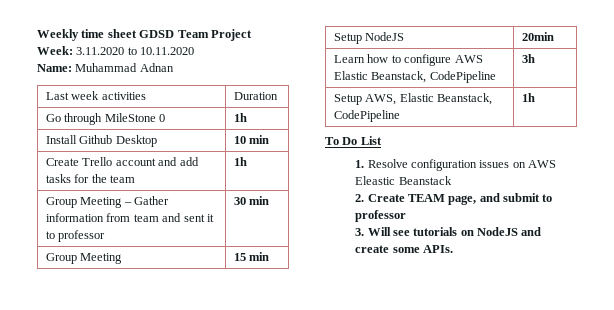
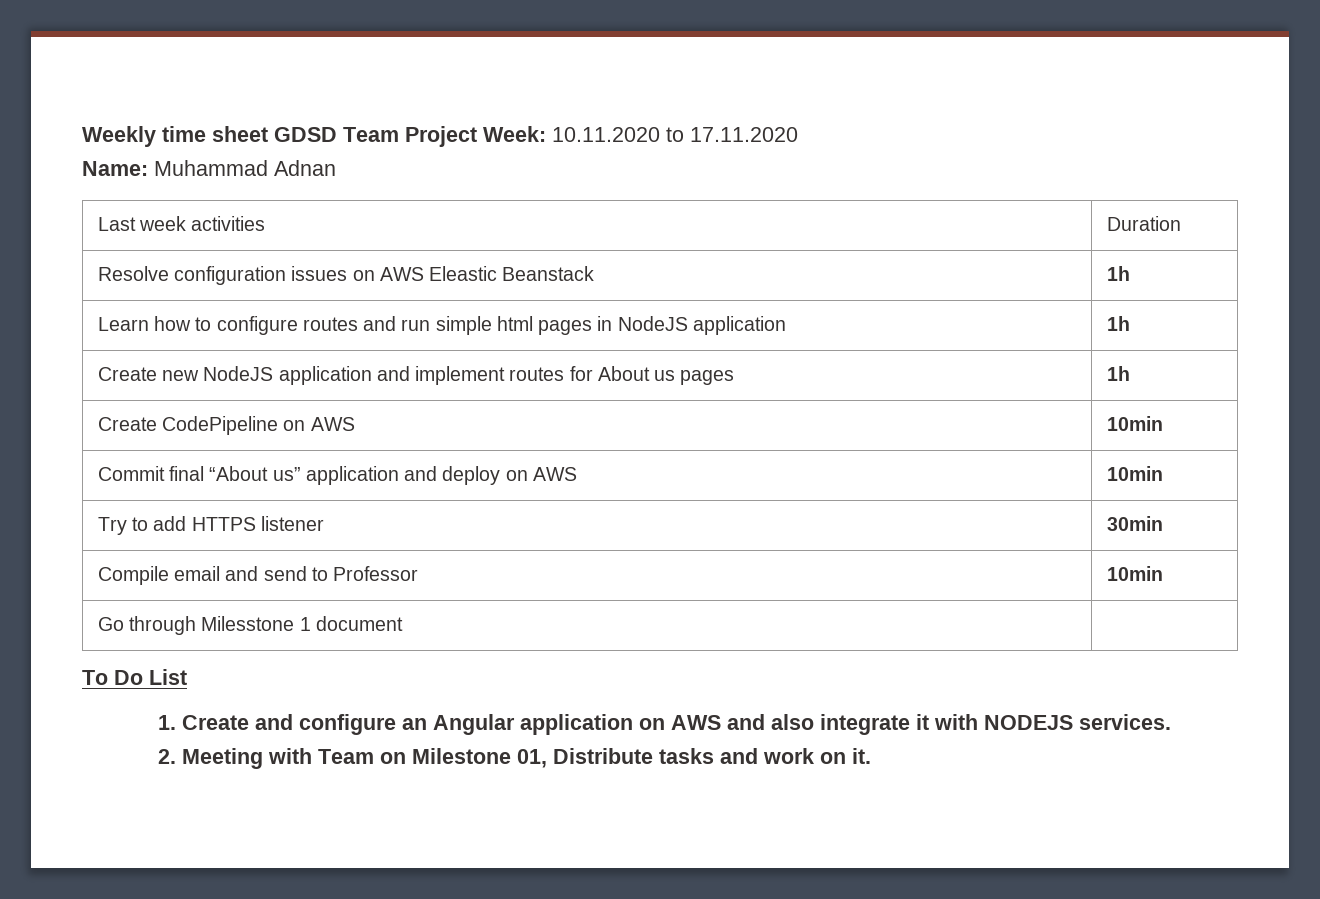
[76,47,195,55] 3.11.2020 to 10.11.2020 -> [552,127,798,142] 10.11.2020 to 17.11.2020
[46,113,166,125] [234,113,248,122] [46,135,157,147] [234,135,270,144] [46,157,199,166] [46,174,136,183] [234,157,248,166] [46,196,170,208] [46,213,214,222] [46,230,106,242] [234,196,270,205] [46,253,123,264] [234,252,270,261] [334,32,405,44] [522,32,555,41] [334,54,483,66] [334,71,496,83] [522,54,536,63] [334,93,493,105] [334,110,401,122] [522,93,536,102] [325,136,382,145] [355,160,365,168] Go through MileStone 0 | 1h // Install Github Desktop | 10 min // Create Trello account and add tasks for the team | 1h // Group Meeting – Gather information from team and sent it to professor | 30 min // Group Meeting | 15 min // Setup NodeJS | 20min // Learn how to configure AWS Elastic Beanstack, CodePipeline | 3h // Setup AWS, Elastic Beanstack, CodePipeline | 1h // To Do List // 1. -> (1181, 223) none
[355,193,553,205] [355,210,407,222] [355,227,542,236] [355,245,453,253] // 2. Create TEAM page, and submit to professor // 3. Will see tutorials on NodeJS and create some APIs. -> [1106,266,1130,281] [97,316,787,335] [1106,316,1130,331] [97,366,735,385] [1106,366,1130,381] [97,416,355,435] [1106,416,1163,431] [97,466,577,485] [1106,466,1163,481] [97,516,324,535] [1106,516,1163,531] [97,566,419,585] [1106,566,1163,581] [97,616,403,635] [82,669,187,685] [157,714,1171,735] [157,748,871,769] | 1h // Learn how to configure routes and run simple html pages in NodeJS application | 1h // Create new NodeJS application and implement routes for About us pages | 1h // Create CodePipeline on AWS | 10min // Commit final “About us” application and deploy on AWS | 10min // Try to add HTTPS listener | 30min // Compile email and send to Professor | 10min // Go through Milesstone 1 document | // To Do List // 1. Create and configure an Angular application on AWS and also integrate it with NODEJS services. // 2. Meeting with Team on Milestone 01, Distribute tasks and work on it.

